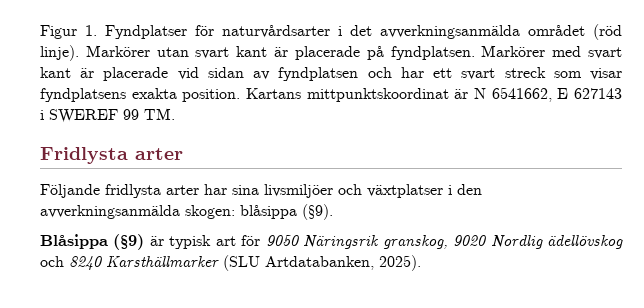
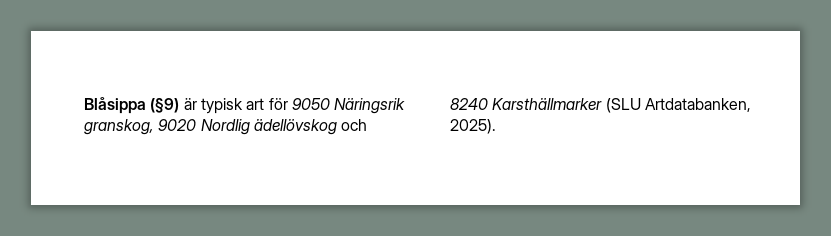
[40,24,622,40] [40,45,622,61] [40,67,622,81] [40,87,622,102] [40,108,175,123] [40,147,183,164] [40,184,482,198] [40,204,333,220] Figur 1. Fyndplatser för naturvårdsarter i det avverkningsanmälda området (röd linje). Markörer utan svart kant är placerade på fyndplatsen. Markörer med svart kant är placerade vid sidan av fyndplatsen och har ett svart streck som visar fyndplatsens exakta position. Kartans mittpunktskoordinat är N 6541662, E 627143 i SWEREF 99 TM. // Fridlysta arter // Följande fridlysta arter har sina livsmiljöer och växtplatser i den avverkningsanmälda skogen: blåsippa (§9). // -> (84, 105) none

